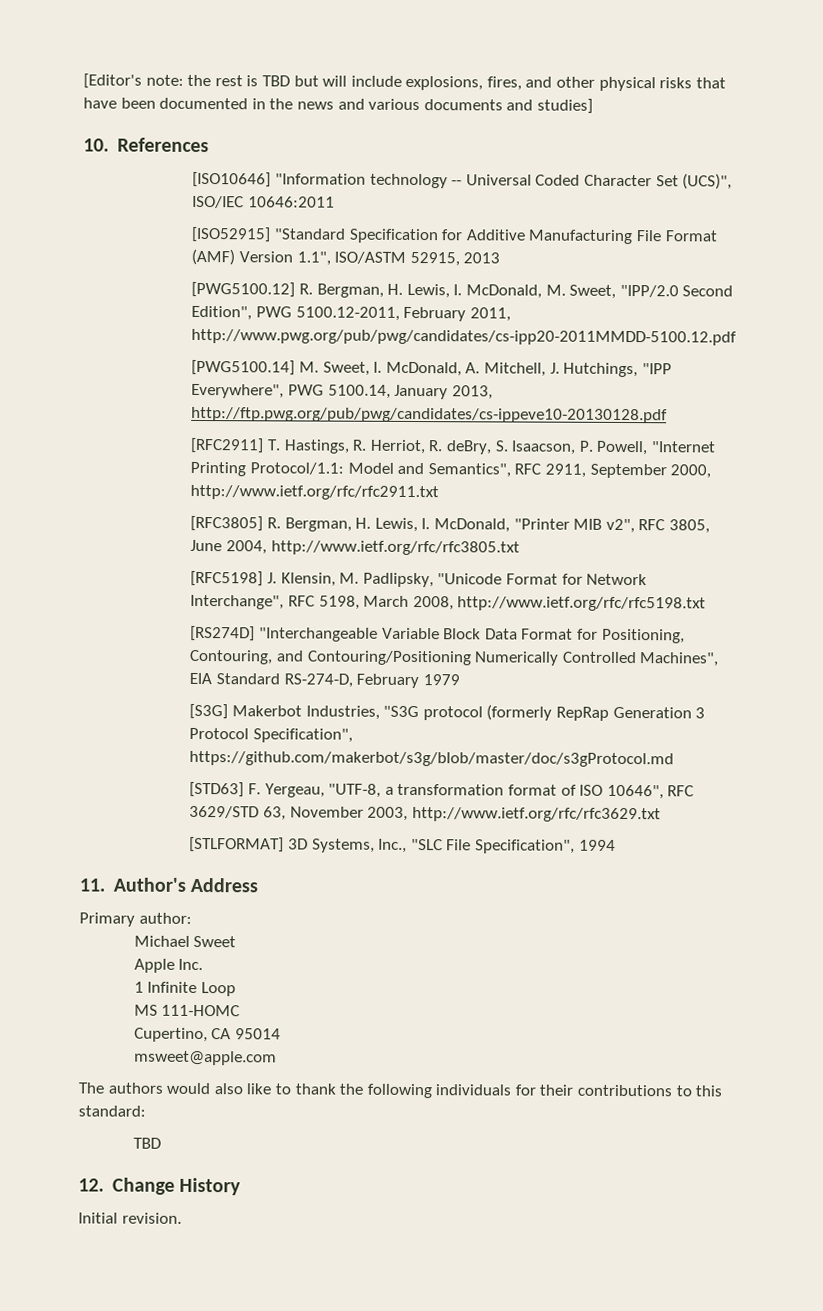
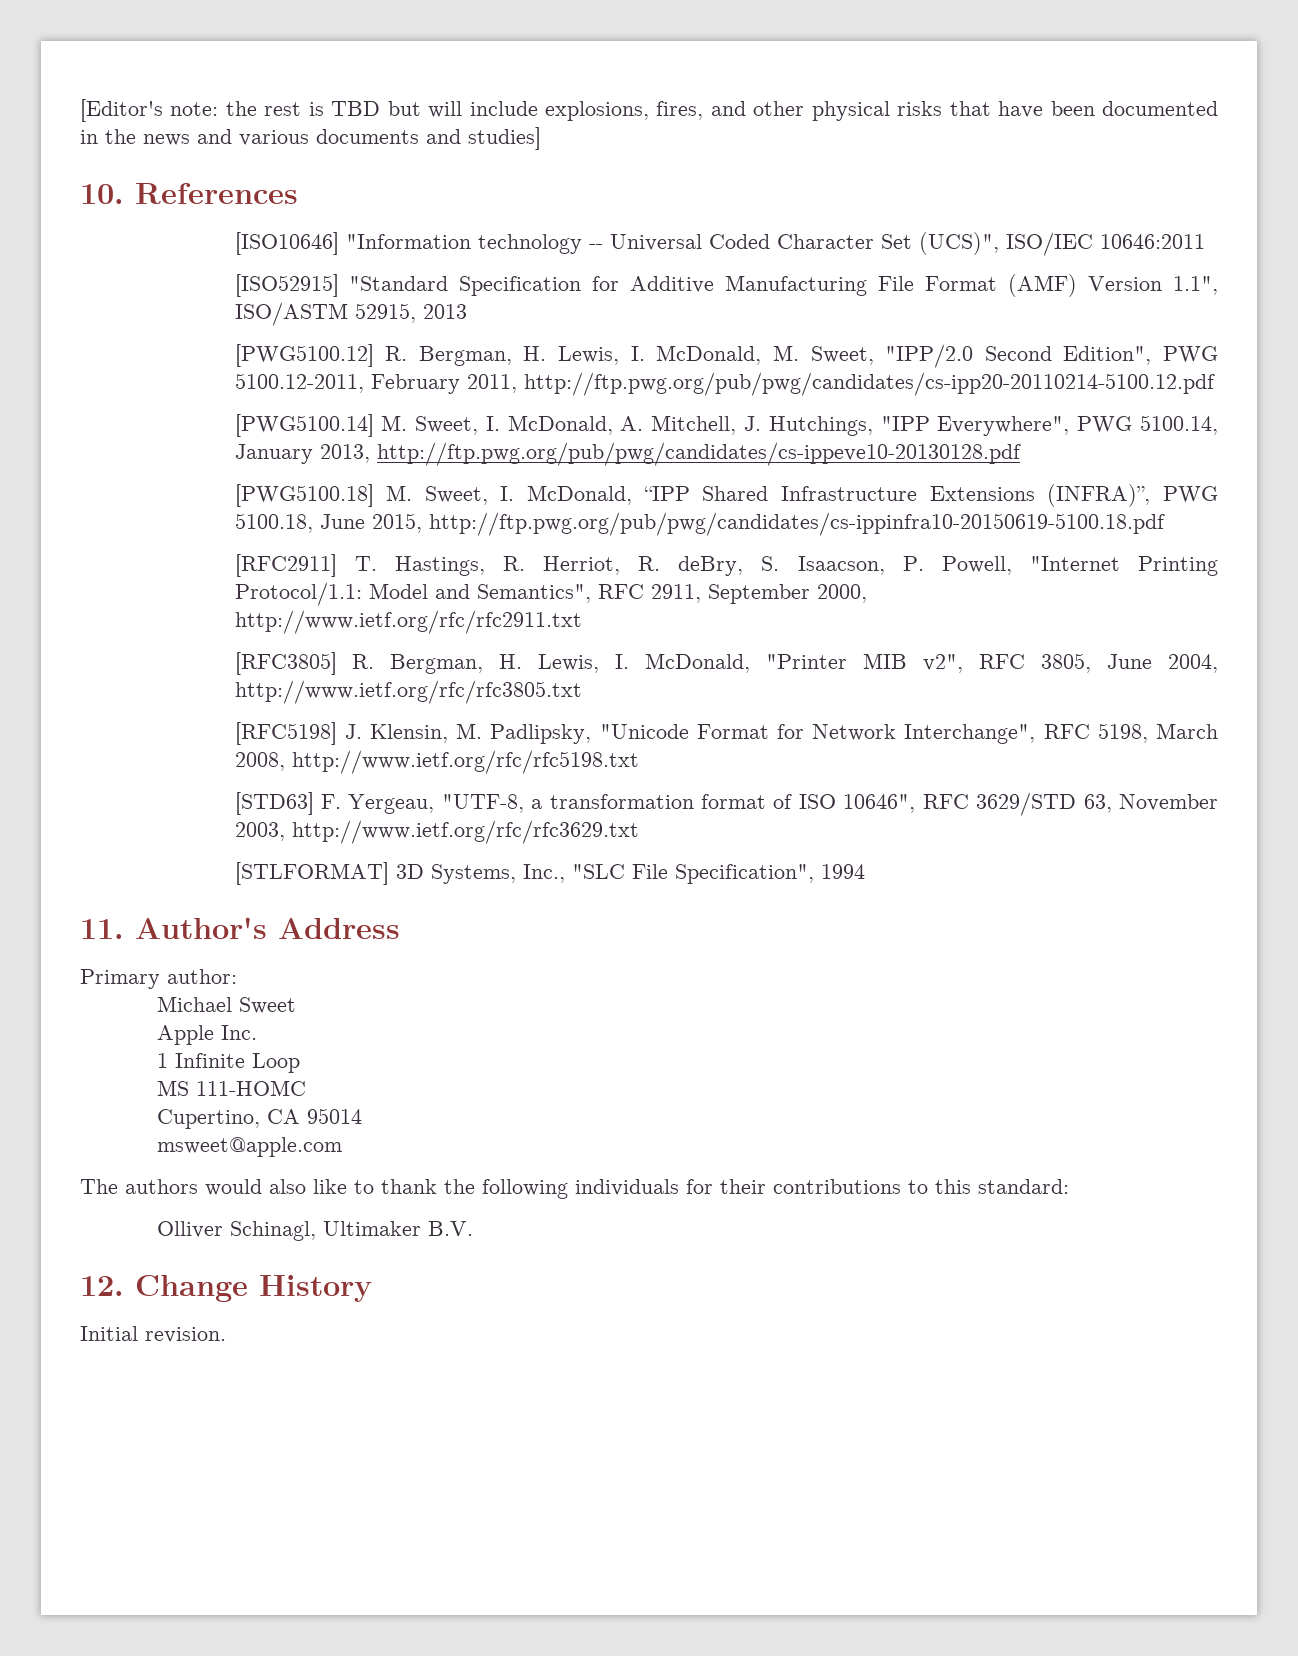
[191,328,738,346] http://www.pwg.org/pub/pwg/candidates/cs-ipp20-2011MMDD-5100.12.pdf -> [523,372,1215,396] http://ftp.pwg.org/pub/pwg/candidates/cs-ipp20-20110214-5100.12.pdf
(669, 415) none -> [234,484,1218,507] [234,512,1165,536] // [PWG5100.18] M. Sweet, I. McDonald, “IPP Shared Infrastructure Extensions (INFRA)”, PWG 5100.18, June 2015, http://ftp.pwg.org/pub/pwg/candidates/cs-ippinfra10-20150619-5100.18.pdf
[190,625,685,644] [189,649,720,667] [189,672,460,689] [189,703,706,721] [189,727,354,743] [189,750,675,768] // [RS274D] "Interchangeable Variable Block Data Format for Positioning, Contouring, and Contouring/Positioning Numerically Controlled Machines", EIA Standard RS-274-D, February 1979 // [S3G] Makerbot Industries, "S3G protocol (formerly RepRap Generation 3 Protocol Specification", https://github.com/makerbot/s3g/blob/master/doc/s3gProtocol.md -> (639, 762) none
[132,1137,161,1149] TBD -> [157,1221,474,1241] Olliver Schinagl, Ultimaker B.V.

